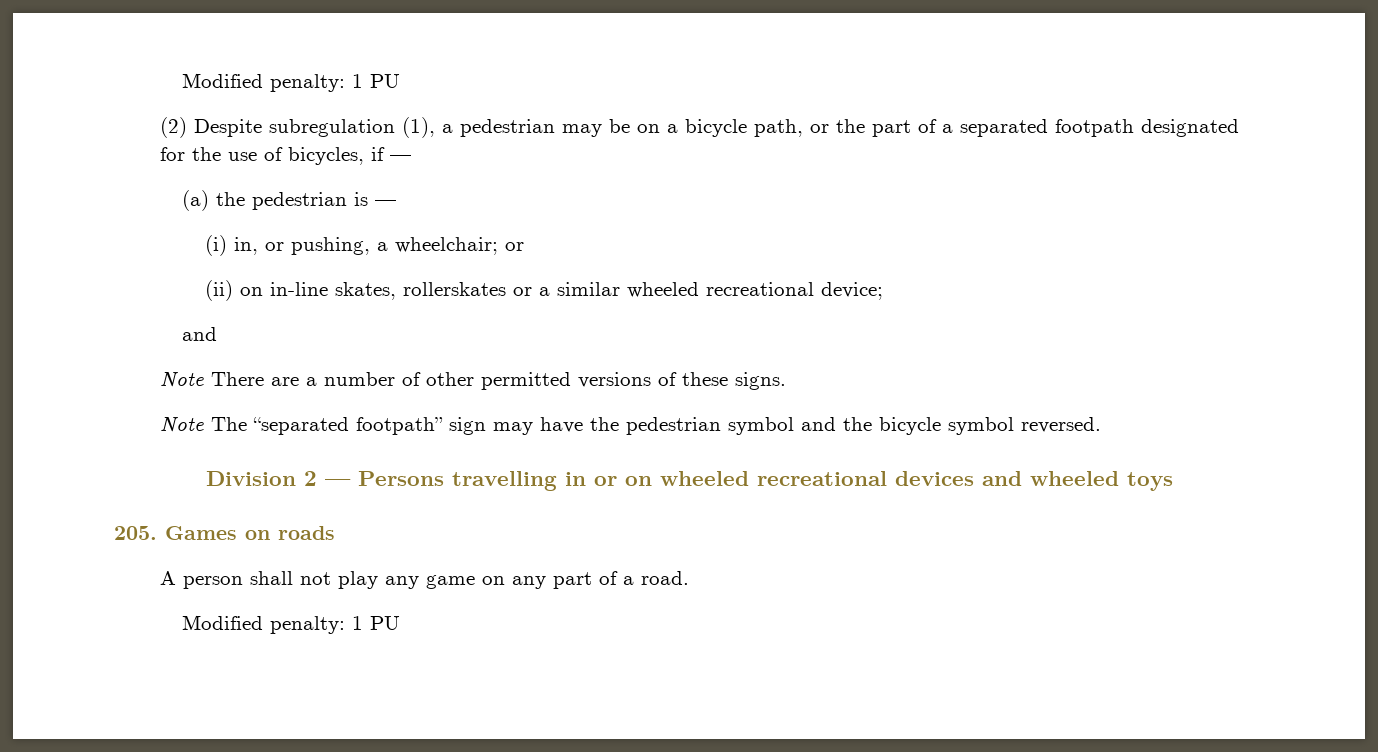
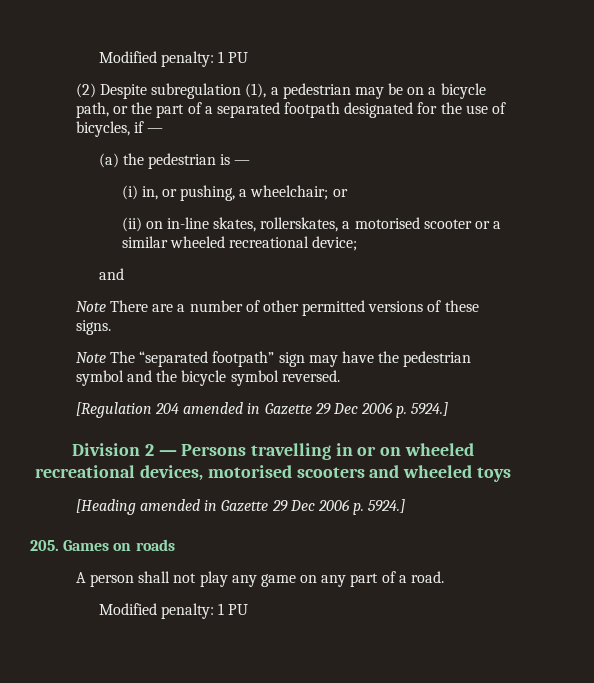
[403,282,507,296] rollerskates -> [260,217,472,232] rollerskates, a motorised scooter
(1101, 425) none -> [75,402,449,418] // [Regulation 204 amended in Gazette 29 Dec 2006 p. 5924.]
[894,471,974,486] devices -> [140,465,365,481] devices, motorised scooters
(1173, 481) none -> [75,499,406,515] // [Heading amended in Gazette 29 Dec 2006 p. 5924.]

